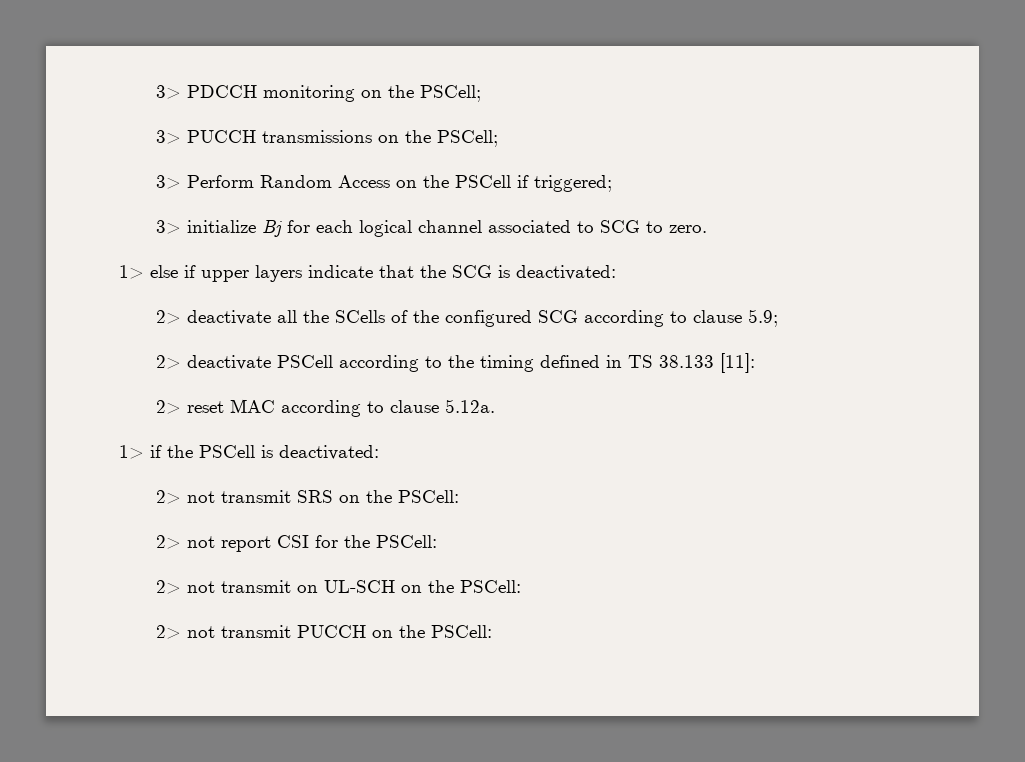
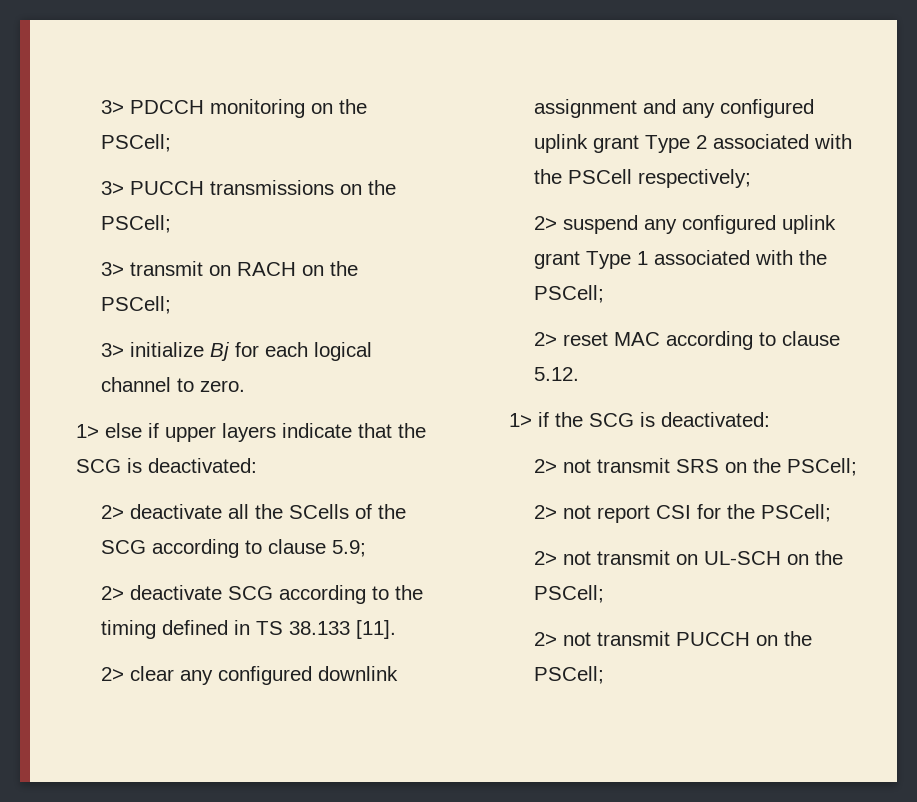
[186,175,612,192] Perform Random Access on the PSCell if triggered; -> [129,261,358,276] [100,296,171,314] transmit on RACH on the PSCell;
[487,220,640,233] associated to SCG -> (171, 384) none
[444,310,532,327] configured -> (406, 511) none
[276,355,333,368] PSCell -> [227,586,273,600] SCG
[719,353,755,373] [11]: -> [355,620,396,639] [100,666,398,685] [533,99,814,118] [533,134,852,153] [533,169,751,188] [533,215,836,234] [533,250,827,269] [533,285,604,303] [11]. // 2> clear any configured downlink assignment and any configured uplink grant Type 2 associated with the PSCell respectively; // 2> suspend any configured uplink grant Type 1 associated with the PSCell;
[444,399,495,413] 5.12a. -> [533,367,579,381] 5.12.
[198,445,255,458] PSCell -> [589,413,635,427] SCG
[397,490,459,503] PSCell: -> [786,458,857,476] PSCell;
[375,535,437,548] PSCell: -> [760,504,831,522] PSCell;
[459,580,521,593] PSCell: -> [533,585,604,603] PSCell;
[430,625,492,638] PSCell: -> [533,666,604,684] PSCell;

